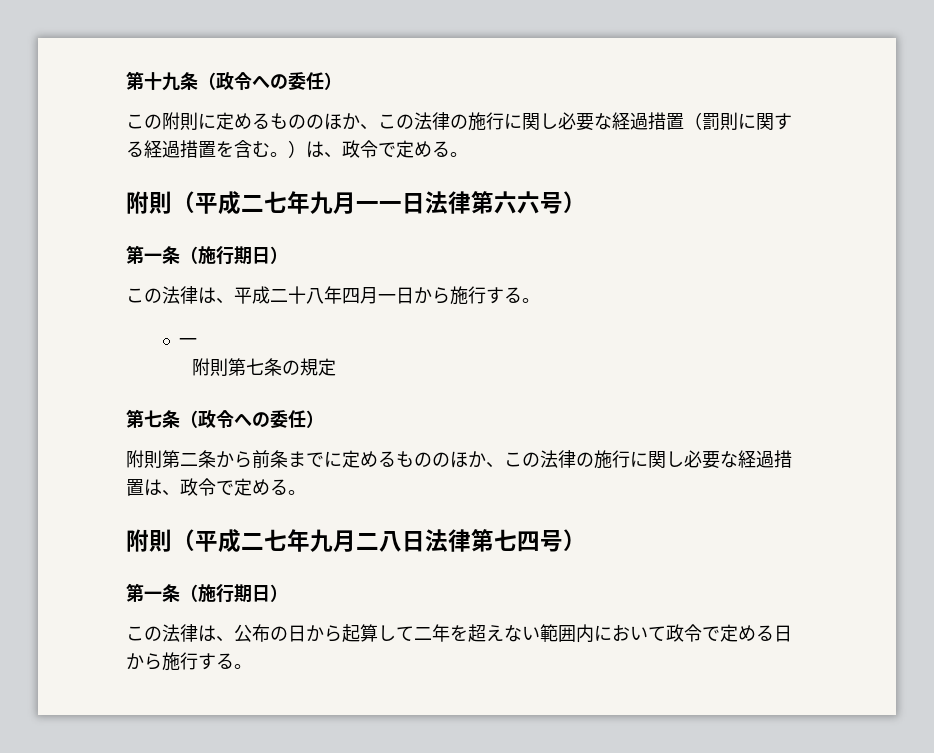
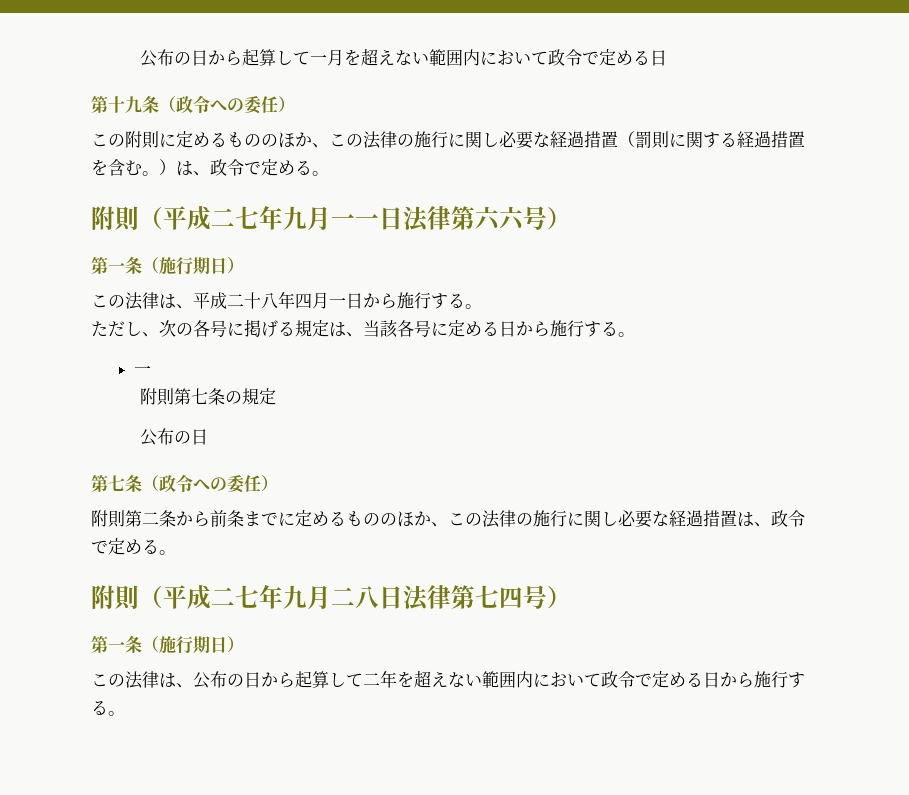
(126, 80) none -> [140,48,668,67] 公布の日から起算して一月を超えない範囲内において政令で定める日 //
(540, 300) none -> [91,319,635,338] // ただし、次の各号に掲げる規定は、当該各号に定める日から施行する。
(337, 367) none -> [140,428,209,446] // 公布の日

